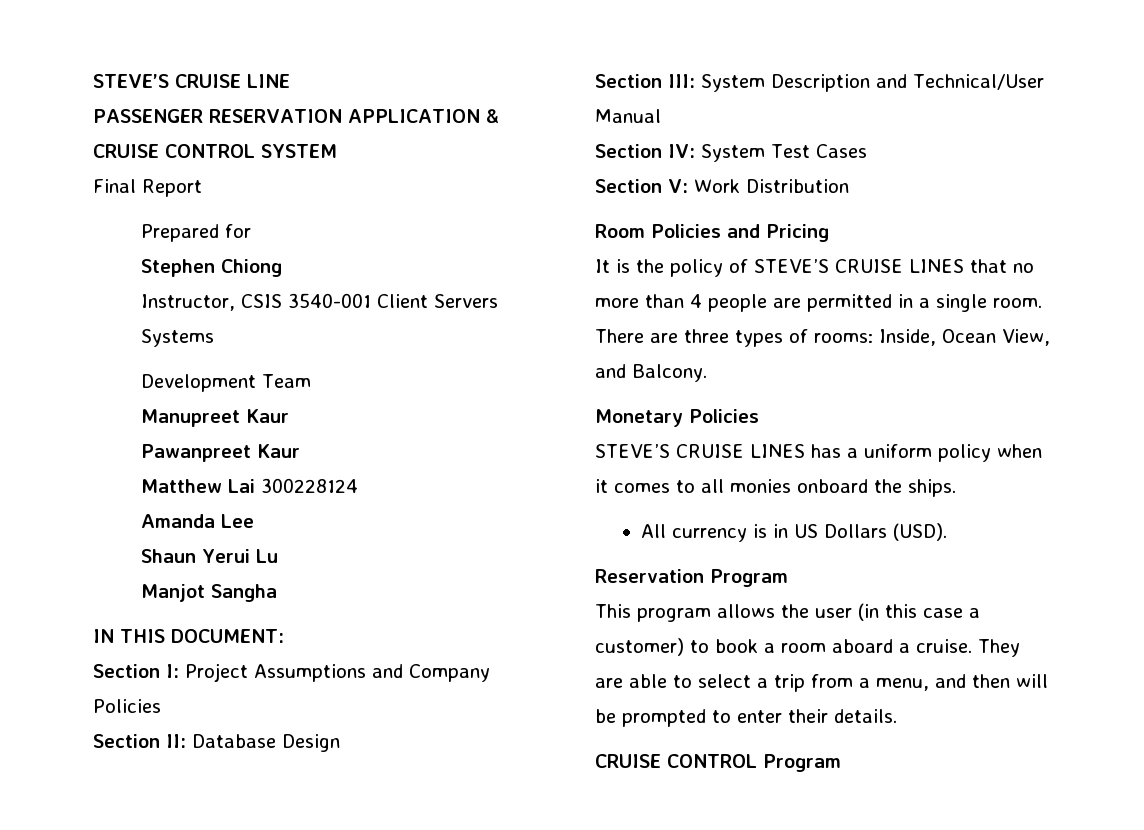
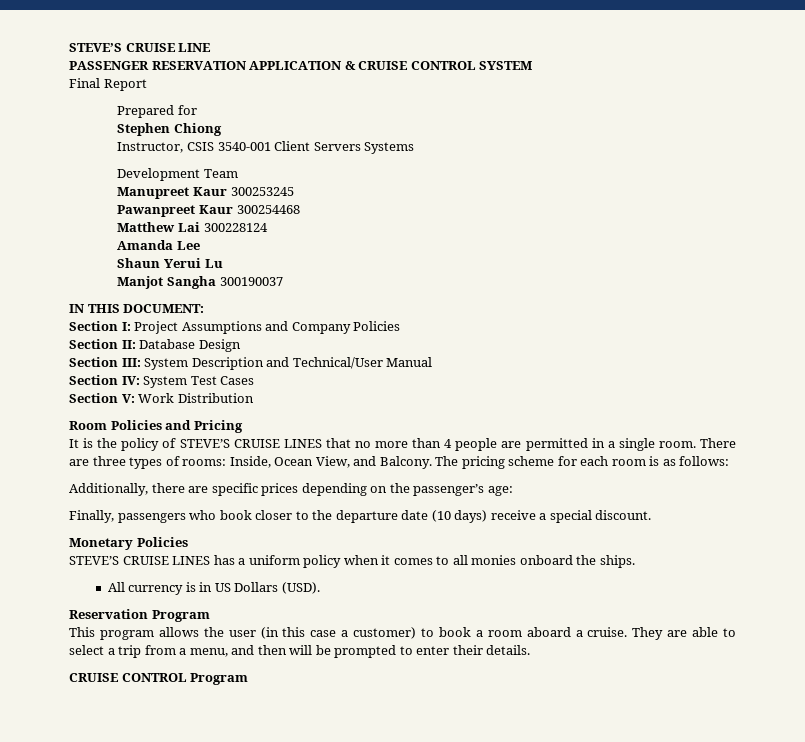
(289, 416) none -> [230,187,294,196] 300253245
(300, 451) none -> [236,205,300,214] 300254468
(277, 593) none -> [219,277,283,286] 300190037
(707, 373) none -> [435,456,730,469] [69,483,513,496] [69,510,652,523] The pricing scheme for each room is as follows: // Additionally, there are specific prices depending on the passenger’s age: // Finally, passengers who book closer to the departure date (10 days) receive a special discount.

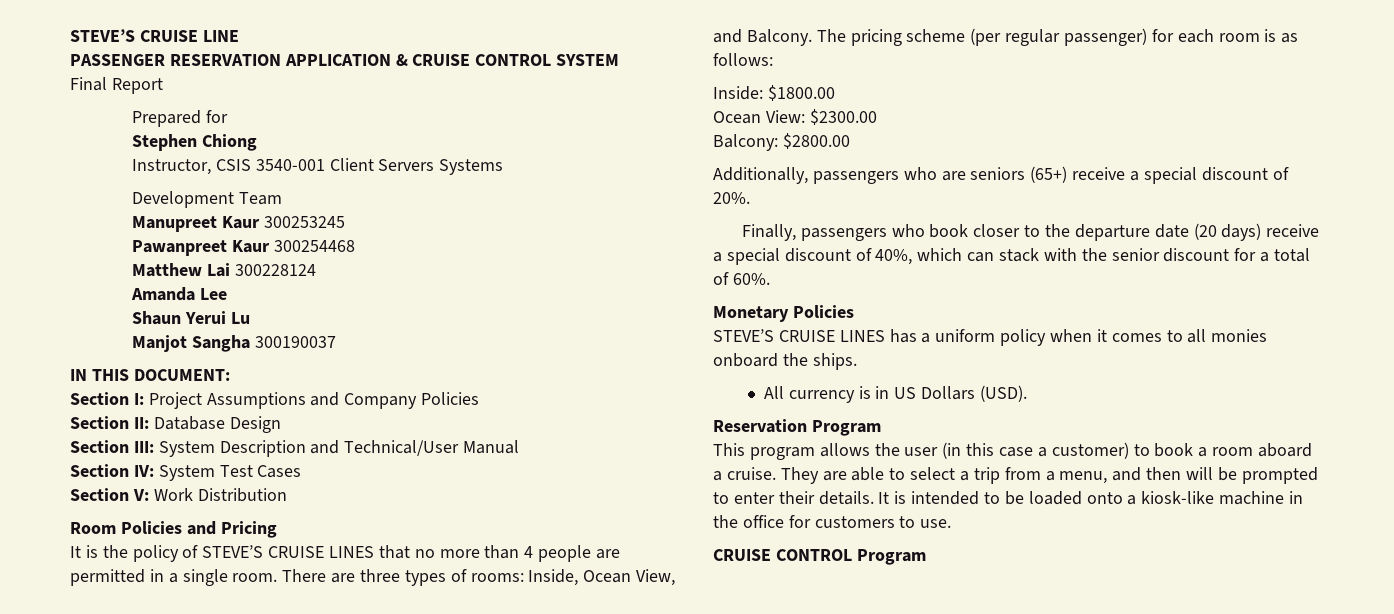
(555, 461) none -> [970,28,1148,46] (per regular passenger)
[69,483,513,496] Additionally, there are specific prices depending on the passenger’s age: -> [713,85,835,101] [713,109,877,125] [713,133,850,151] [713,166,1289,184] [713,192,750,204] Inside: $1800.00 // Ocean View: $2300.00 // Balcony: $2800.00 // Additionally, passengers who are seniors (65+) receive a special discount of 20%.
[431,510,451,522] (10 -> [1193,223,1217,240] (20
[595,510,652,520] discount. -> [784,248,1311,265] [713,272,770,285] discount of 40%, which can stack with the senior discount for a total of 60%.
(531, 650) none -> [878,491,1304,505] [713,515,952,528] It is intended to be loaded onto a kiosk-like machine in the office for customers to use.

